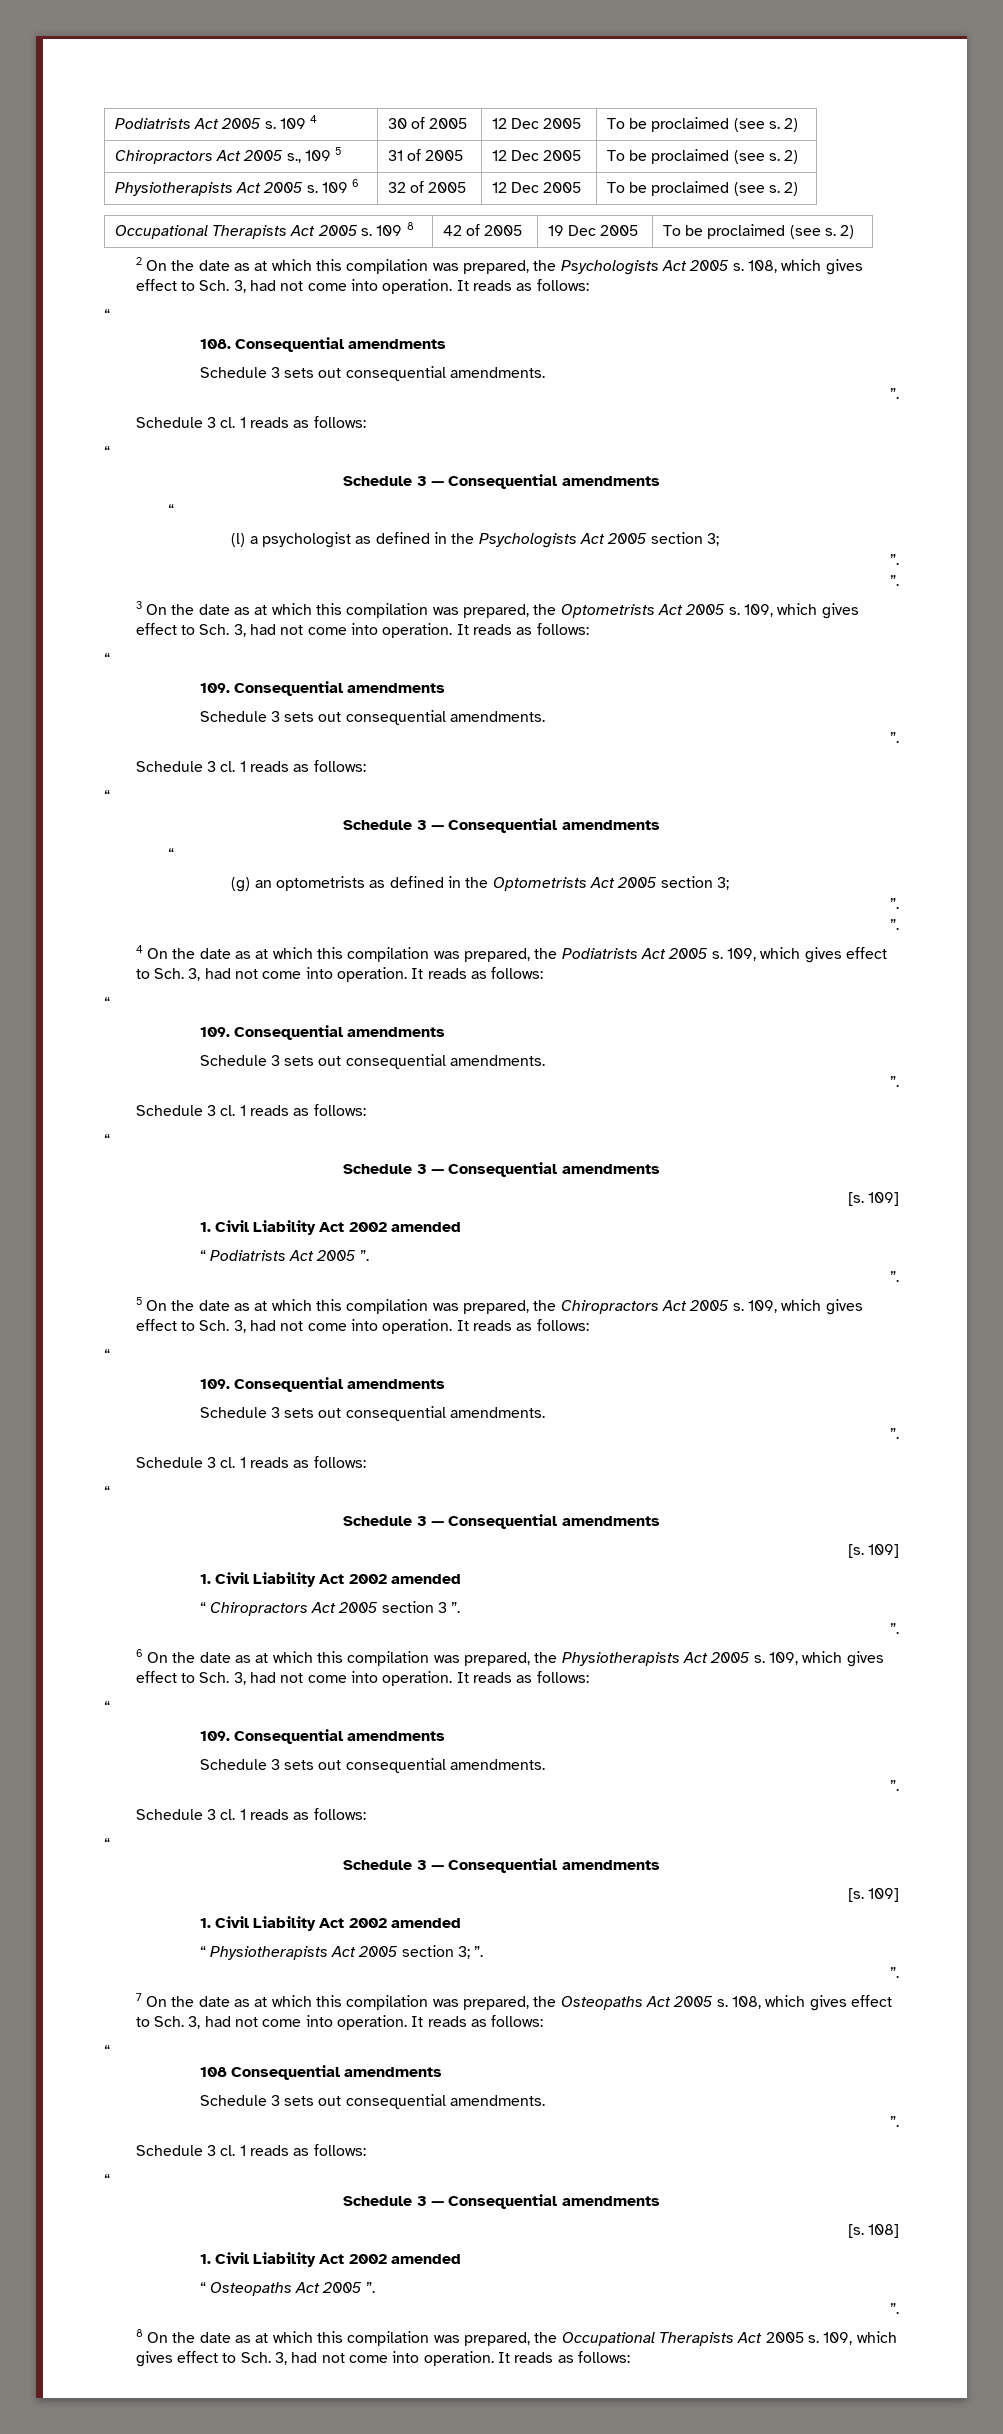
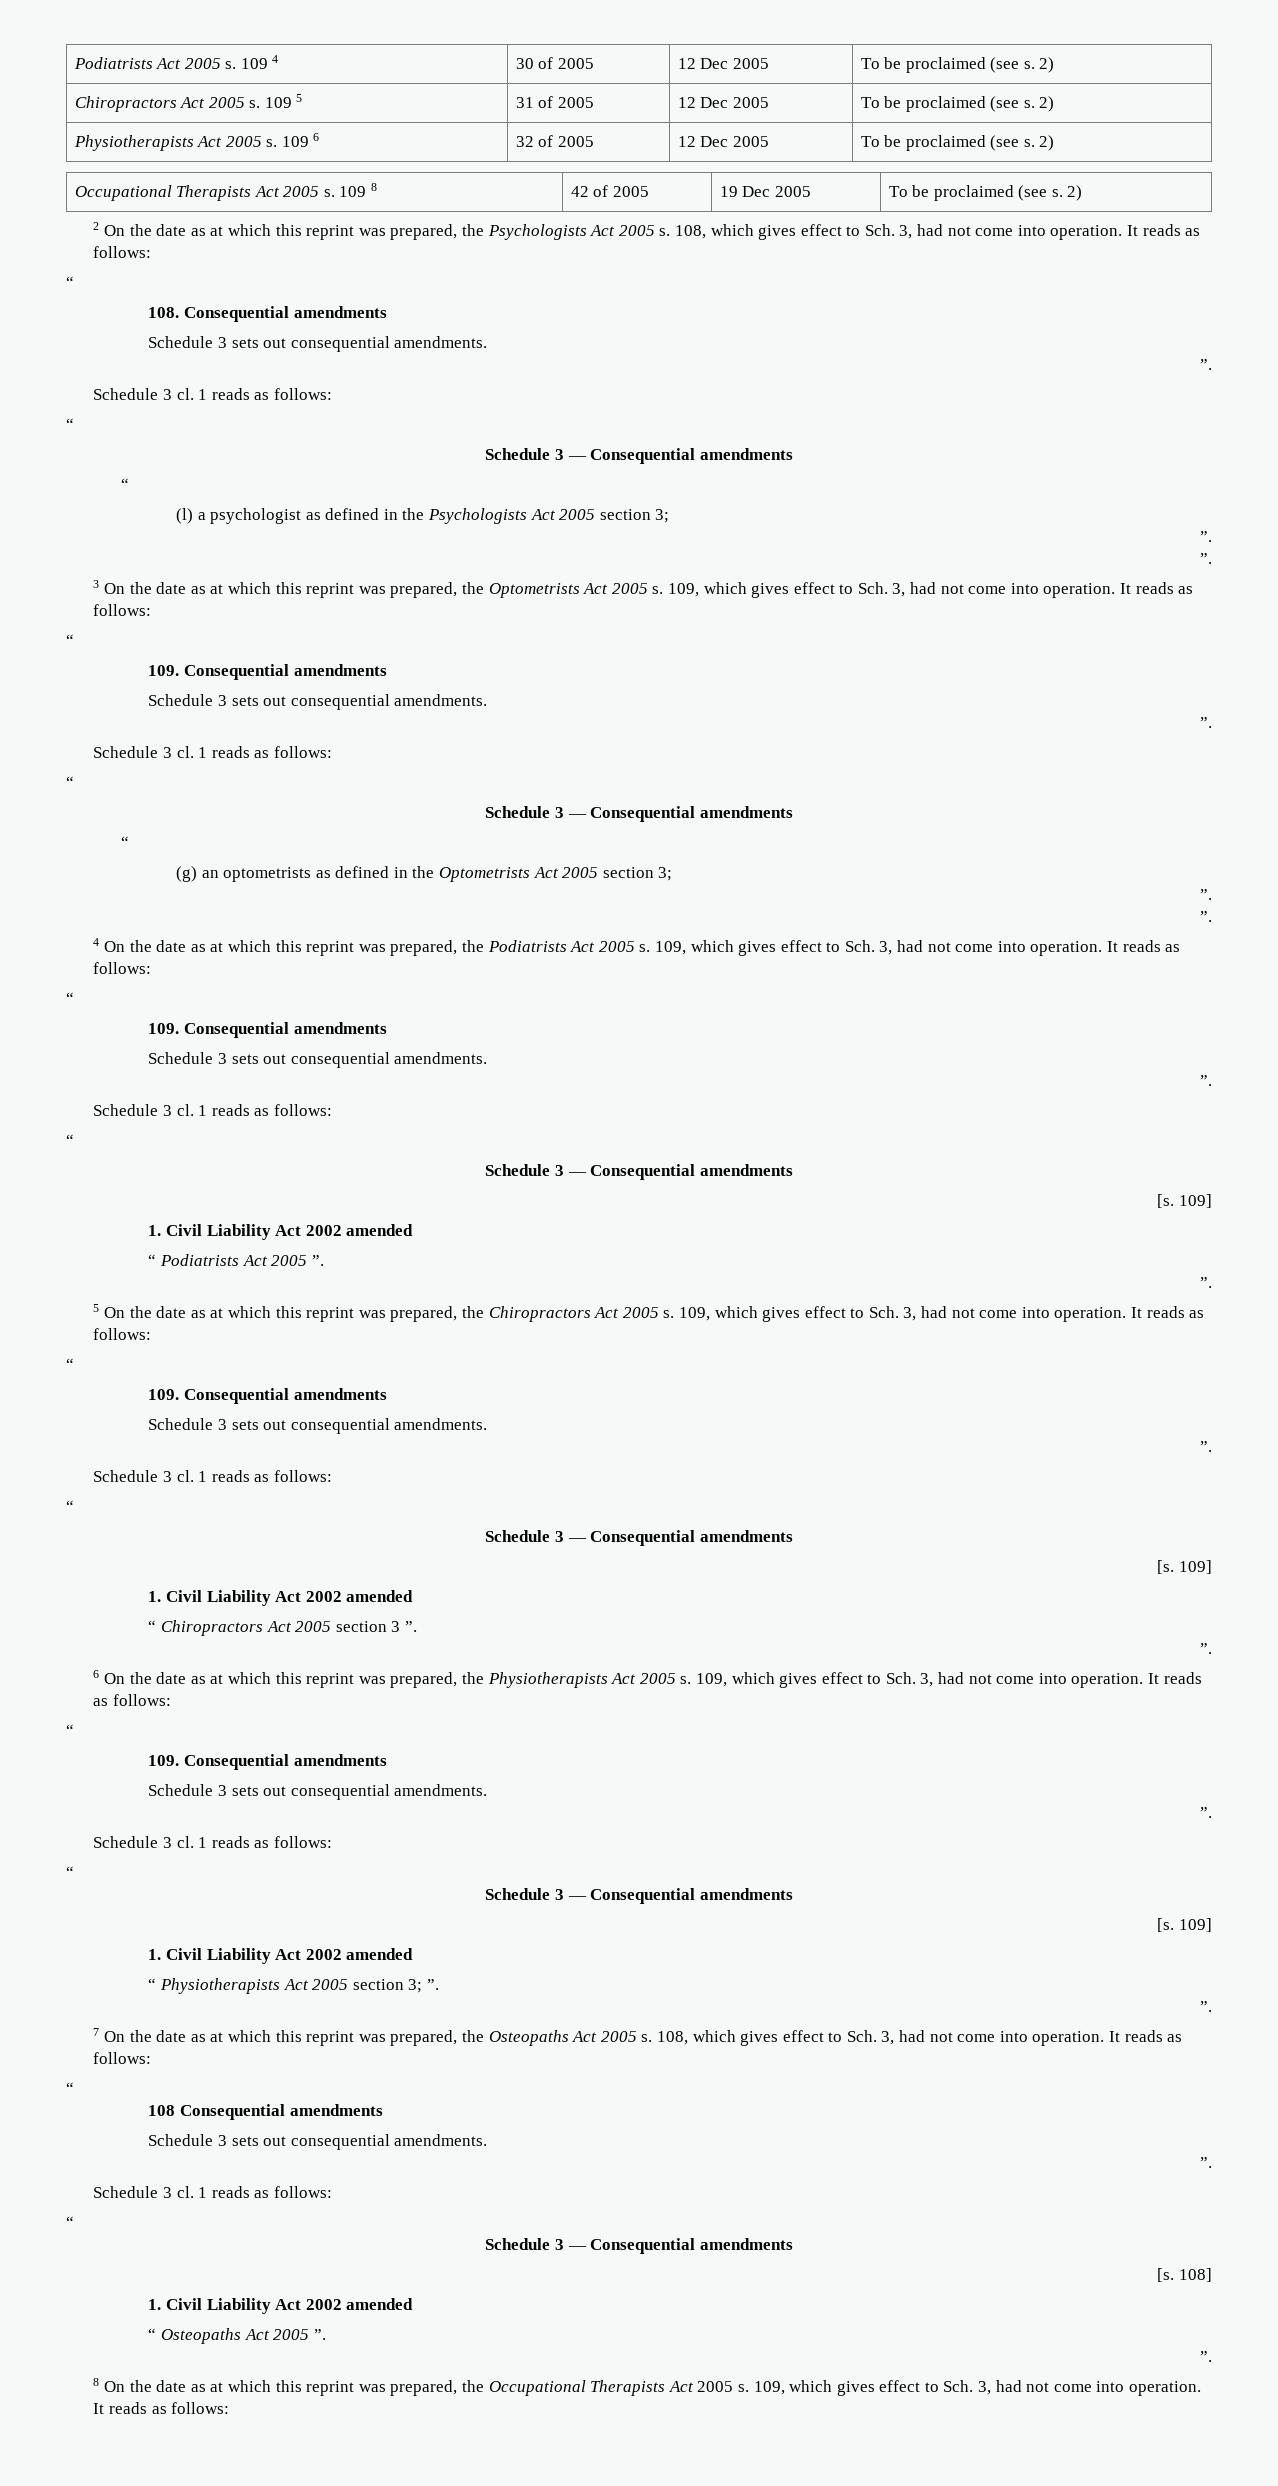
[286,153,301,163] s., -> [249,100,261,108] s.
[346,259,429,274] compilation -> [306,225,355,240] reprint
[346,603,429,618] compilation -> [306,583,355,598] reprint
[347,947,430,962] compilation -> [306,941,355,956] reprint
[346,1299,429,1314] compilation -> [306,1307,355,1322] reprint
[347,1651,430,1666] compilation -> [306,1673,355,1688] reprint
[346,1995,429,2010] compilation -> [306,2031,355,2046] reprint
[347,2331,430,2346] compilation -> [306,2381,355,2396] reprint

